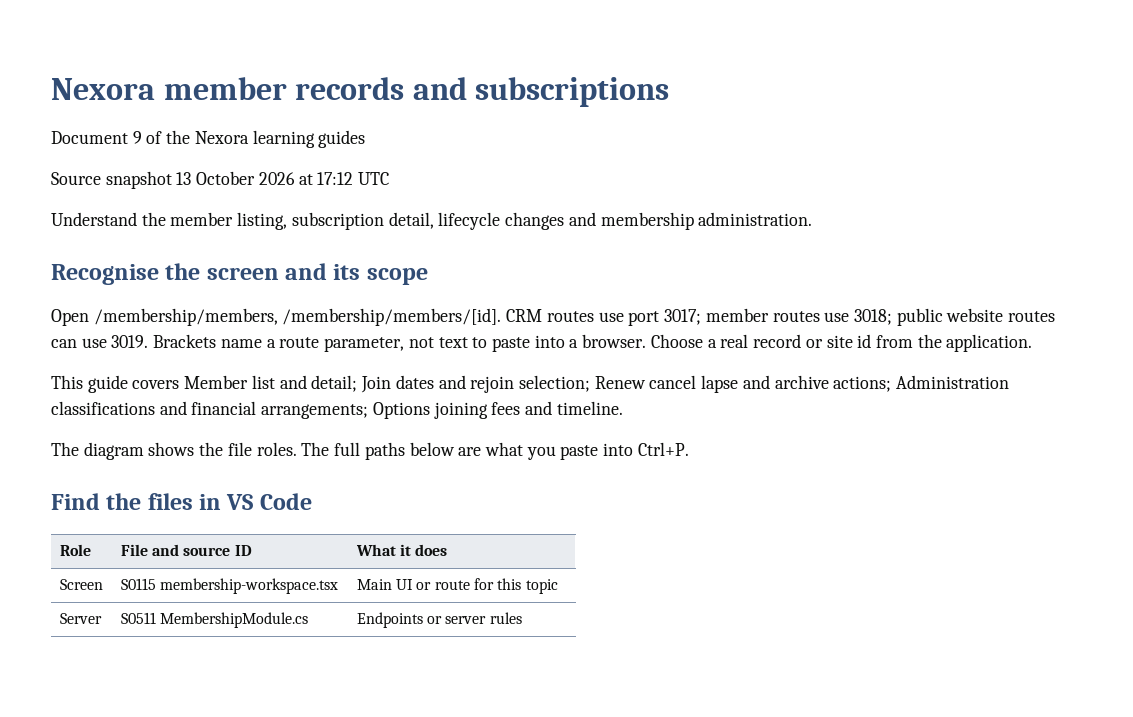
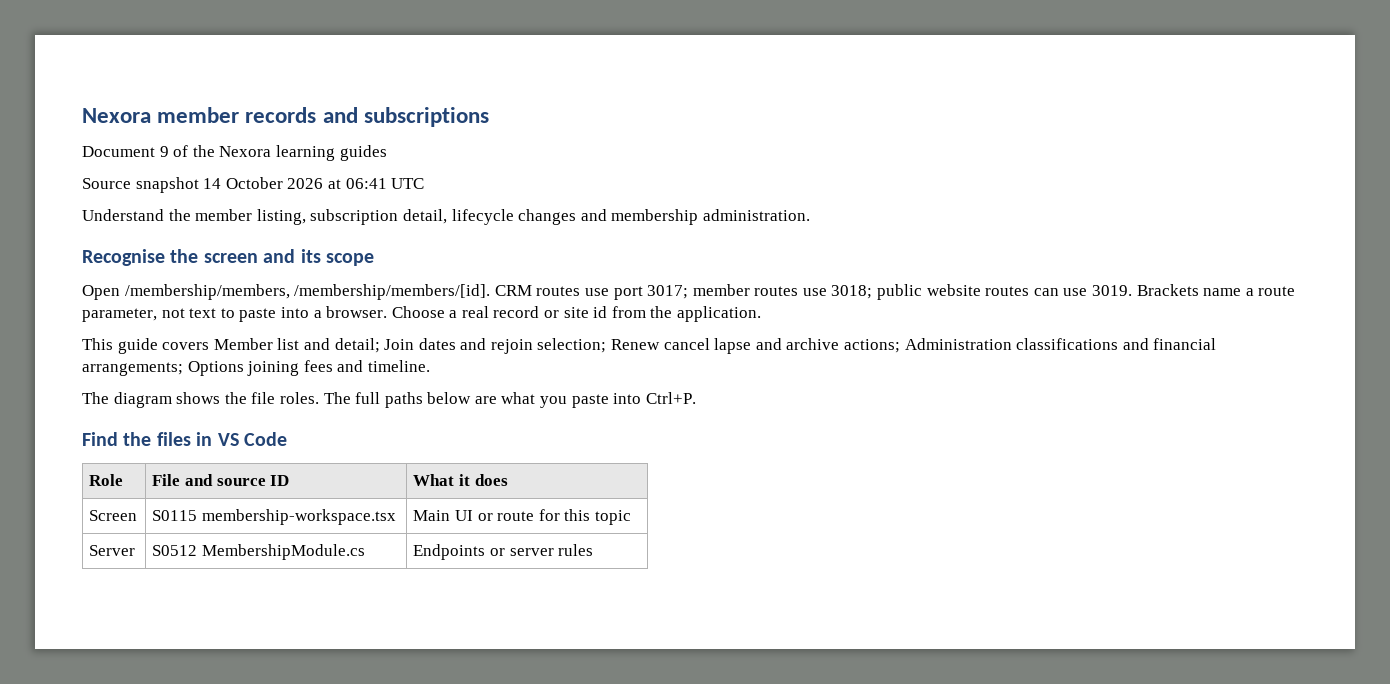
[176,172,192,185] 13 -> [203,178,222,189] 14
[317,172,354,185] 17:12 -> [345,178,387,189] 06:41
[120,612,156,624] S0511 -> [152,545,198,556] S0512

